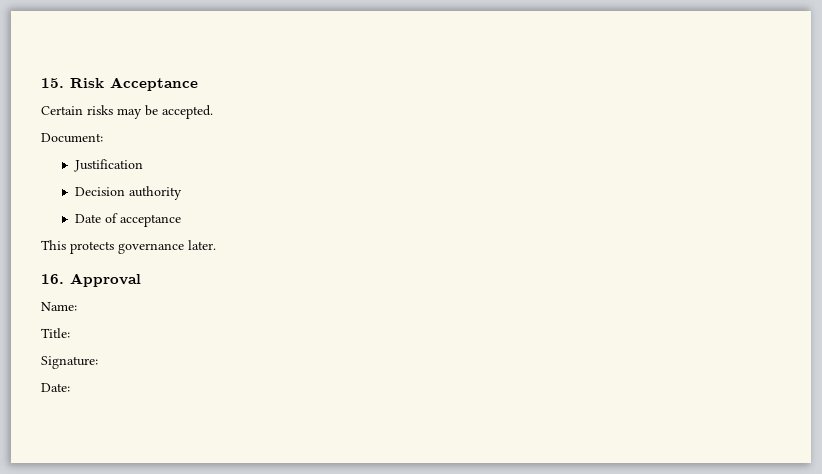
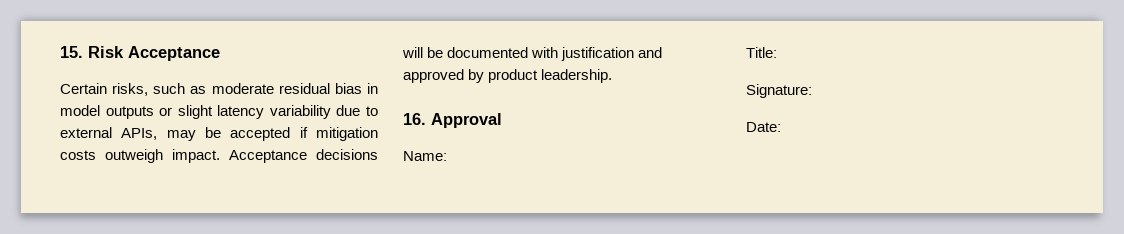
[87,105,213,119] [41,133,103,143] [73,159,143,172] [74,186,182,200] [74,213,181,227] [41,240,216,254] risks may be accepted. // Document: // Justification // Decision authority // Date of acceptance // This protects governance later. -> [112,83,379,96] [60,105,378,119] [60,127,378,141] [60,149,378,163] [402,47,663,61] [403,69,613,83] risks, such as moderate residual bias in model outputs or slight latency variability due to external APIs, may be accepted if mitigation costs outweigh impact. Acceptance decisions will be documented with justification and approved by product leadership.

